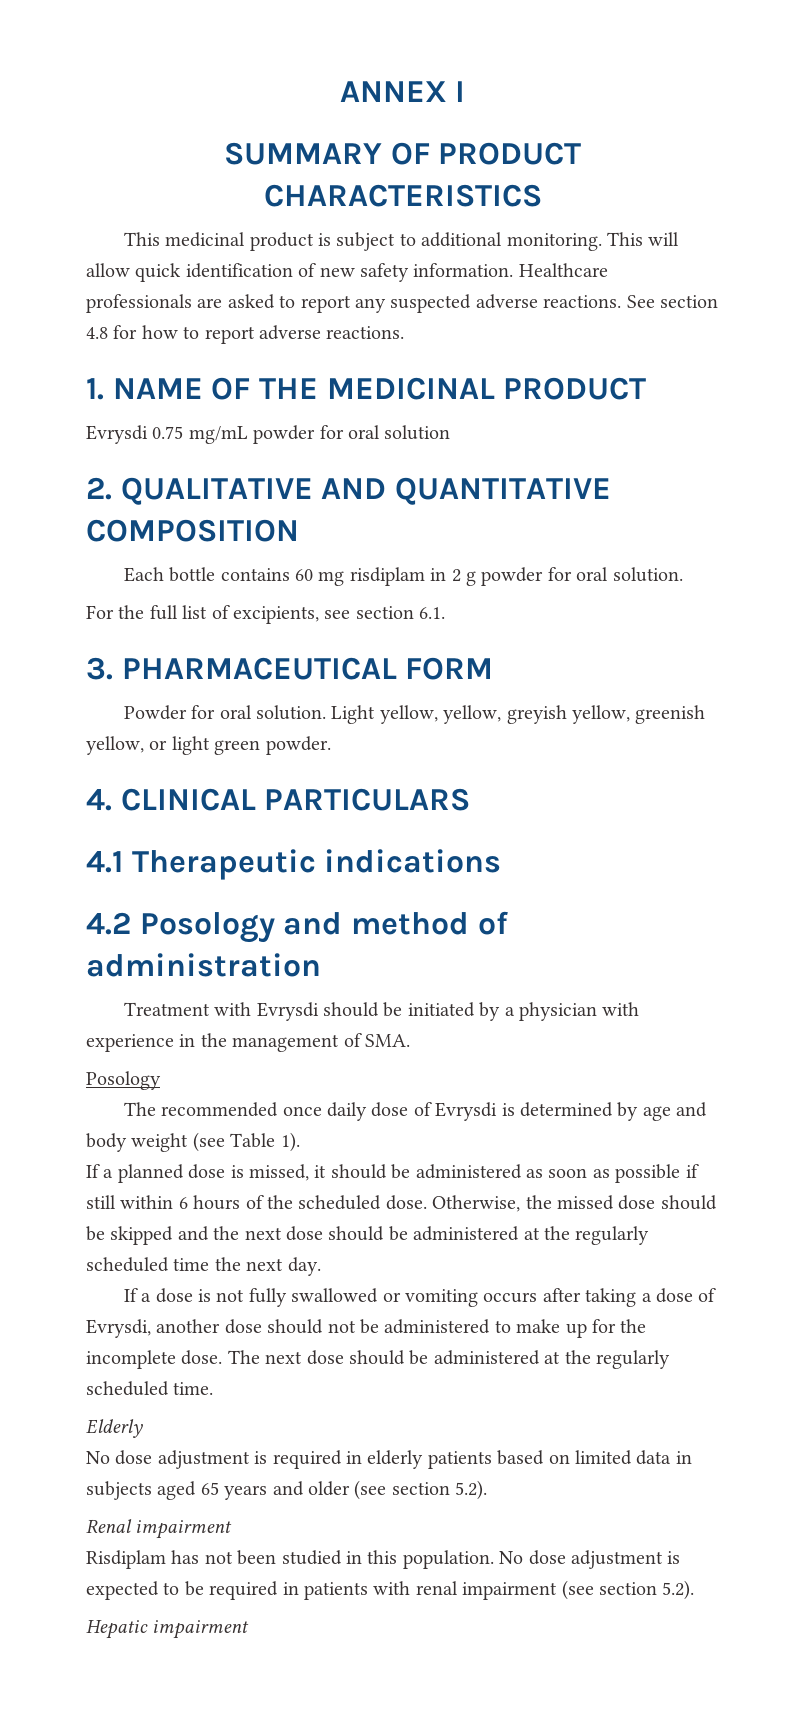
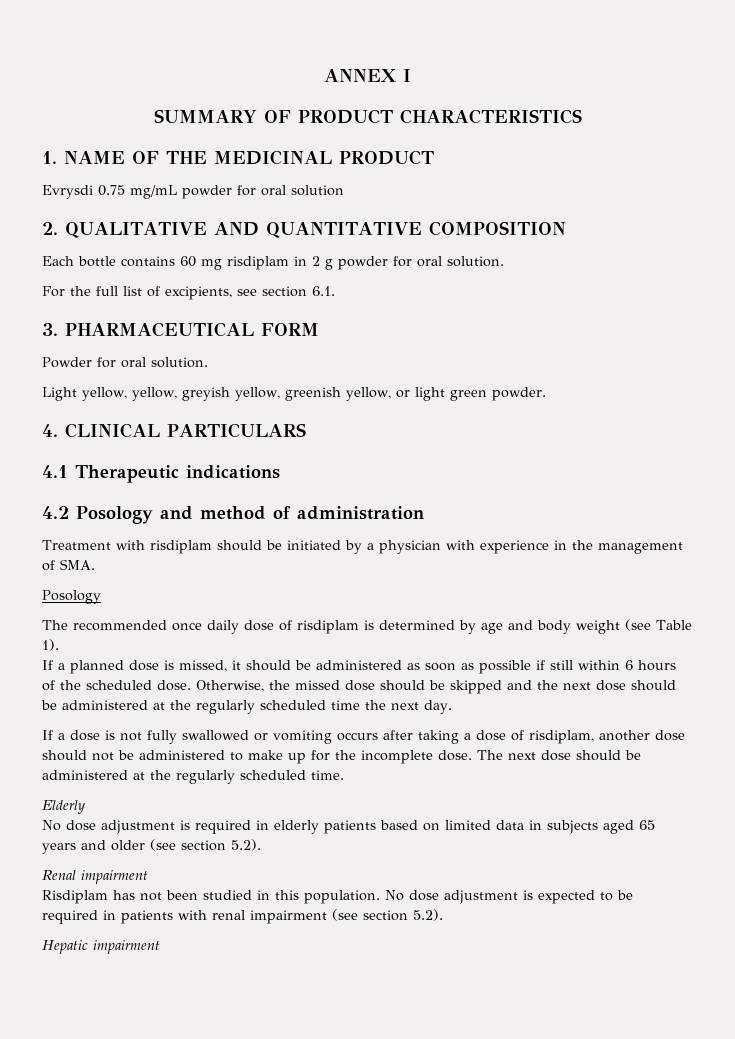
[123,232,680,251] [86,263,608,282] [86,294,718,313] [86,325,405,344] // This medicinal product is subject to additional monitoring. This will allow quick identification of new safety information. Healthcare professionals are asked to report any suspected adverse reactions. See section 4.8 for how to report adverse reactions. -> (582, 116) none
(326, 712) none -> (208, 362) //
[256,1002,319,1021] Evrysdi -> [149,540,212,554] risdiplam
[435,1102,498,1121] Evrysdi -> [297,620,359,634] risdiplam
[86,1319,151,1338] Evrysdi, -> [529,730,594,744] risdiplam,

